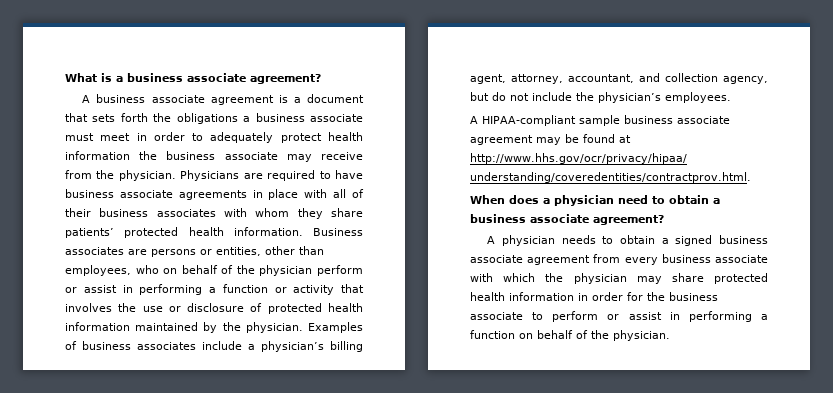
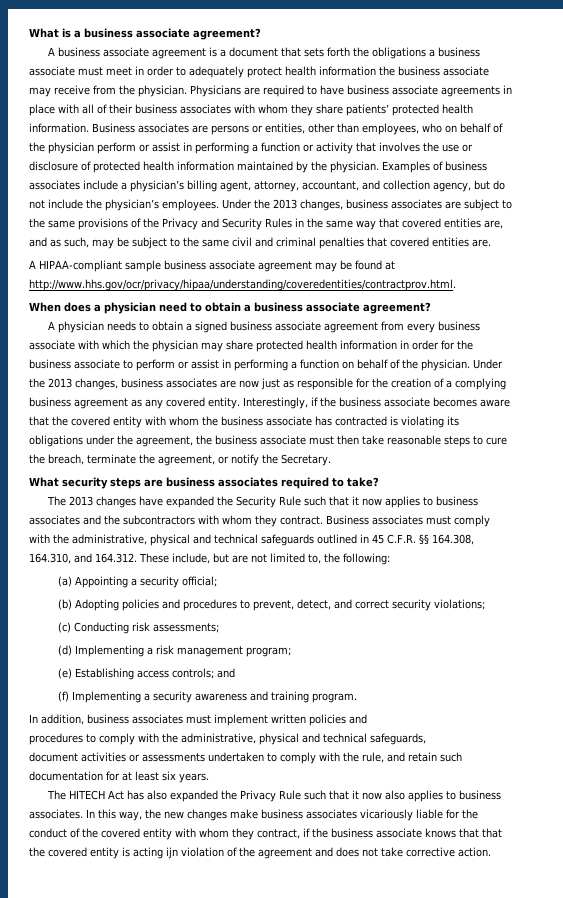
(731, 97) none -> [222,199,512,211] [29,218,503,230] [29,237,491,249] Under the 2013 changes, business associates are subject to the same provisions of the Privacy and Security Rules in the same way that covered entities are, and as such, may be subject to the same civil and criminal penalties that covered entities are.
(670, 335) none -> [473,359,503,369] [29,378,506,390] [29,397,510,409] [29,416,459,428] [29,435,507,447] [29,454,331,466] [29,477,379,489] [47,496,479,508] [29,515,490,527] [29,534,474,546] [29,553,390,565] [58,576,218,588] [58,599,486,611] [58,622,220,634] [58,645,292,657] [58,668,236,680] [58,691,358,703] [29,714,367,726] [29,733,426,745] [29,752,462,764] [29,771,209,783] [47,790,502,802] [29,809,478,821] [29,828,502,840] [29,847,491,859] Under the 2013 changes, business associates are now just as responsible for the creation of a complying business agreement as any covered entity. Interestingly, if the business associate becomes aware that the covered entity with whom the business associate has contracted is violating its obligations under the agreement, the business associate must then take reasonable steps to cure the breach, terminate the agreement, or notify the Secretary. // What security steps are business associates required to take? // The 2013 changes have expanded the Security Rule such that it now applies to business associates and the subcontractors with whom they contract. Business associates must comply with the administrative, physical and technical safeguards outlined in 45 C.F.R. §§ 164.308, 164.310, and 164.312. These include, but are not limited to, the following: // (a) Appointing a security official; // (b) Adopting policies and procedures to prevent, detect, and correct security violations; // (c) Conducting risk assessments; // (d) Implementing a risk management program; // (e) Establishing access controls; and // (f) Implementing a security awareness and training program. // In addition, business associates must implement written policies and // procedures to comply with the administrative, physical and technical safeguards, // document activities or assessments undertaken to comply with the rule, and retain such documentation for at least six years. // The HITECH Act has also expanded the Privacy Rule such that it now also applies to business associates. In this way, the new changes make business associates vicariously liable for the conduct of the covered entity with whom they contract, if the business associate knows that that the covered entity is acting ijn violation of the agreement and does not take corrective action.

